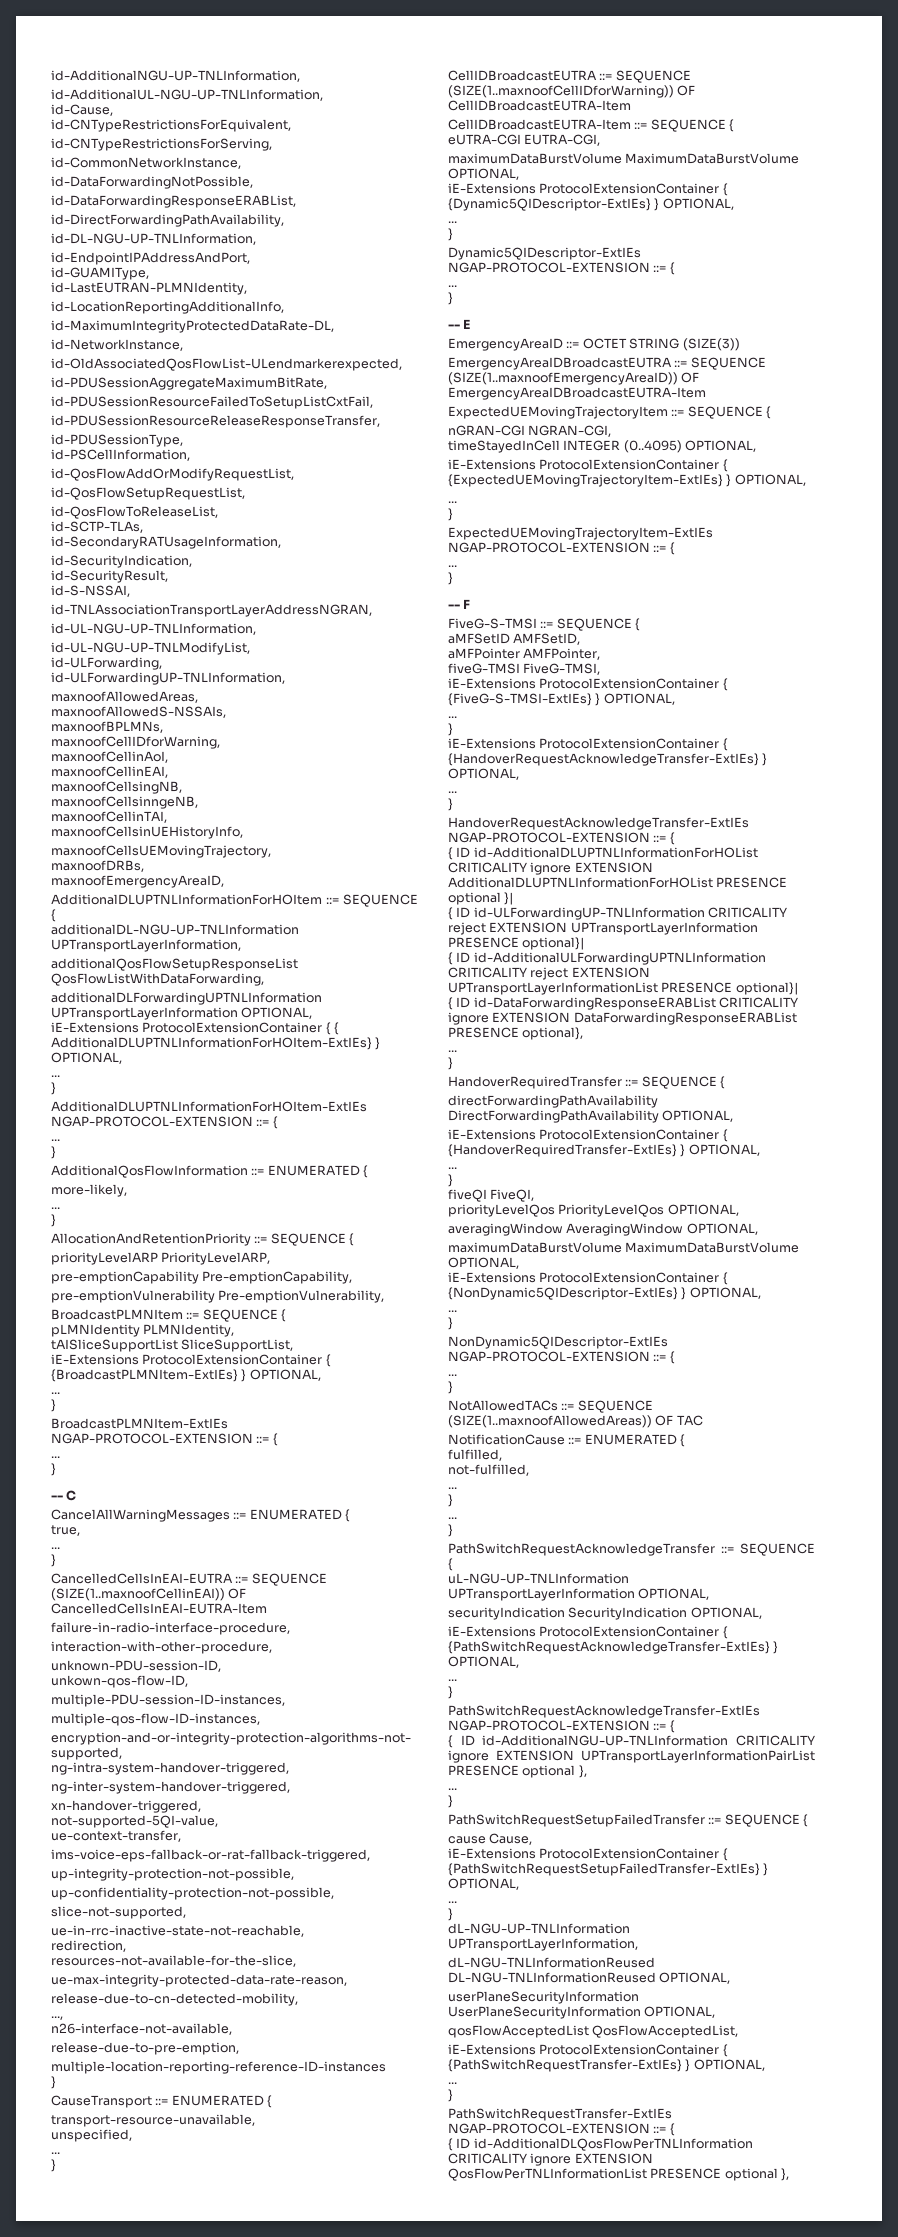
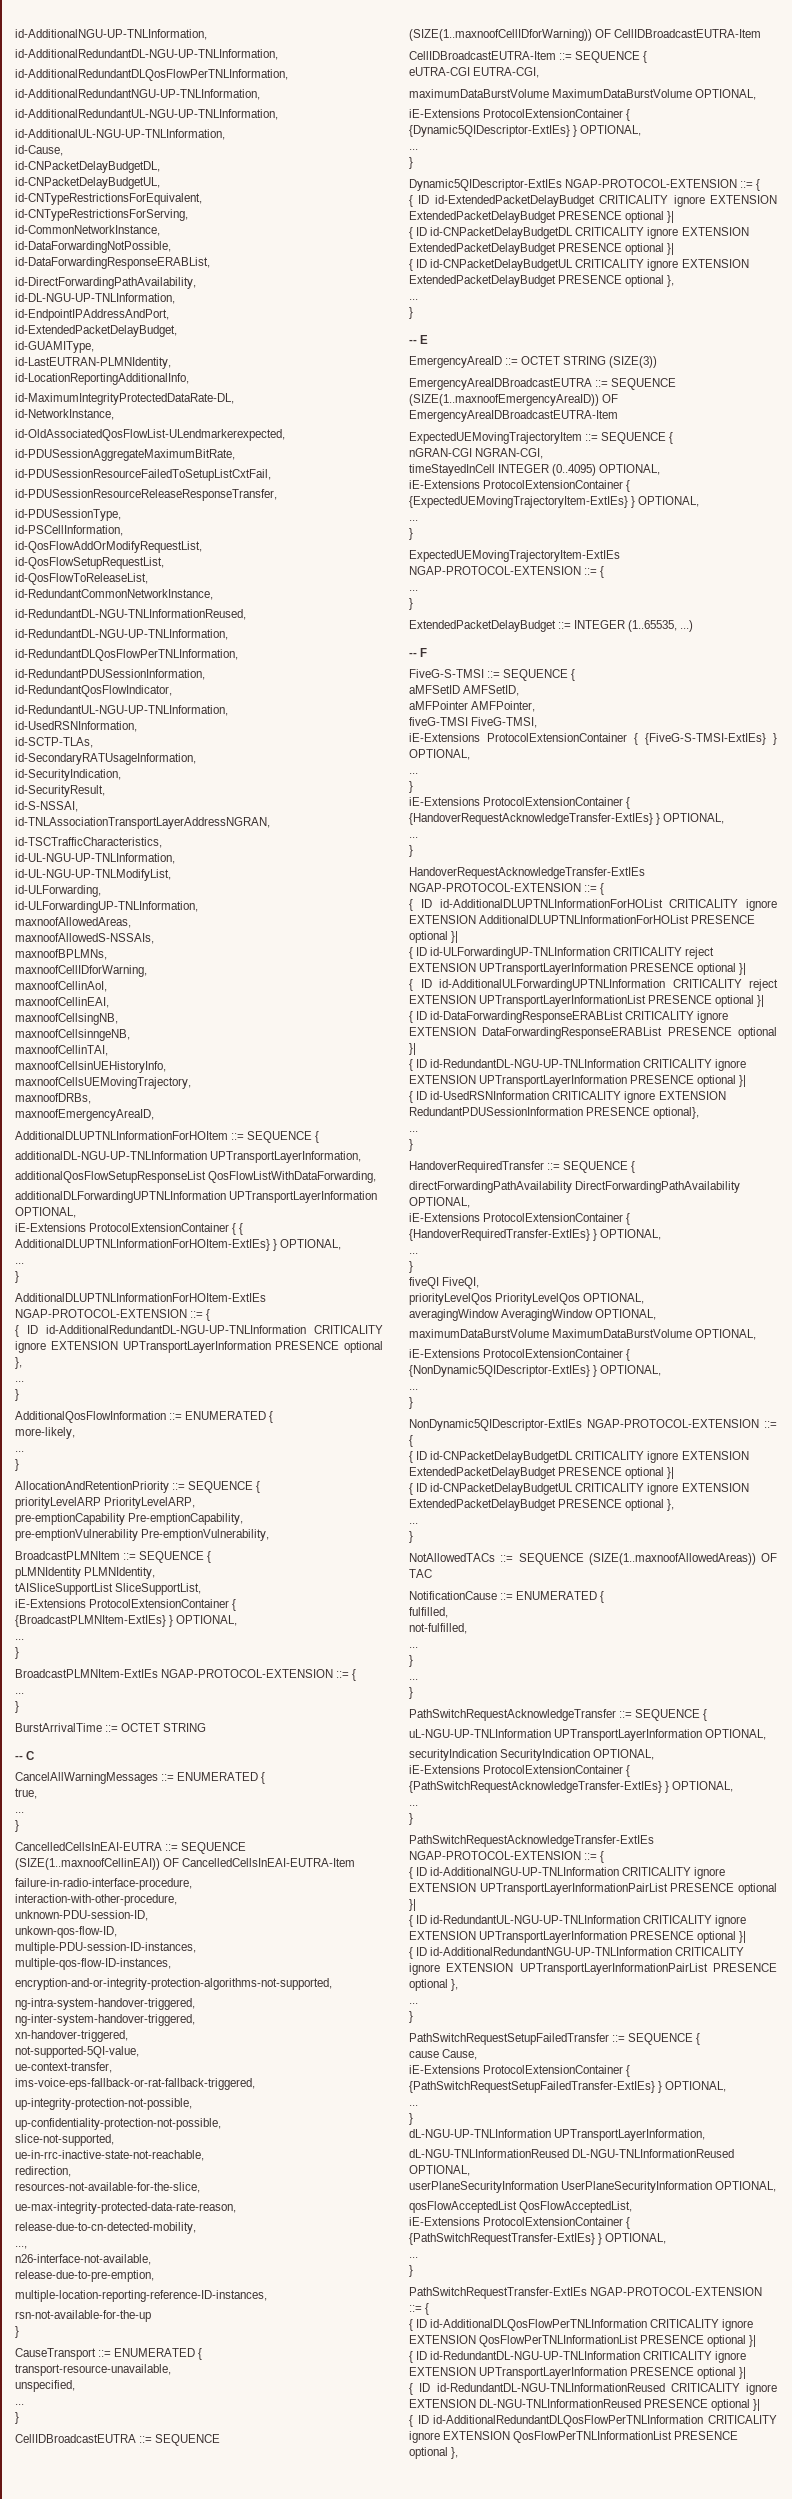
(300, 76) none -> [15,49,278,60] [15,69,288,81] [15,89,260,100] [15,109,278,120] // id-AdditionalRedundantDL-NGU-UP-TNLInformation, // id-AdditionalRedundantDLQosFlowPerTNLInformation, // id-AdditionalRedundantNGU-UP-TNLInformation, // id-AdditionalRedundantUL-NGU-UP-TNLInformation,
(113, 110) none -> [15,161,160,173] [15,177,160,189] // id-CNPacketDelayBudgetDL, // id-CNPacketDelayBudgetUL,
(250, 258) none -> [15,325,177,337] // id-ExtendedPacketDelayBudget,
(218, 512) none -> [15,589,213,600] [15,609,246,620] [15,629,228,640] [15,649,238,661] [15,669,205,680] [15,685,172,697] [15,705,228,716] [15,721,137,732] // id-RedundantCommonNetworkInstance, // id-RedundantDL-NGU-TNLInformationReused, // id-RedundantDL-NGU-UP-TNLInformation, // id-RedundantDLQosFlowPerTNLInformation, // id-RedundantPDUSessionInformation, // id-RedundantQosFlowIndicator, // id-RedundantUL-NGU-UP-TNLInformation, // id-UsedRSNInformation,
(372, 610) none -> [15,837,162,848] // id-TSCTrafficCharacteristics,
(278, 1122) none -> [15,1325,383,1337] [15,1341,383,1353] [15,1357,22,1369] // { ID id-AdditionalRedundantDL-NGU-UP-TNLInformation CRITICALITY ignore EXTENSION UPTransportLayerInformation PRESENCE optional },
(56, 1469) none -> [15,1723,207,1732] // BurstArrivalTime ::= OCTET STRING
[51,2061,386,2074] multiple-location-reporting-reference-ID-instances -> [15,2290,267,2302] [15,2310,151,2322] multiple-location-reporting-reference-ID-instances, // rsn-not-available-for-the-up
(675, 268) none -> [409,195,777,207] [409,211,675,223] [409,227,749,239] [409,243,675,255] [409,259,749,271] [409,275,675,287] // { ID id-ExtendedPacketDelayBudget CRITICALITY ignore EXTENSION ExtendedPacketDelayBudget PRESENCE optional }| // { ID id-CNPacketDelayBudgetDL CRITICALITY ignore EXTENSION ExtendedPacketDelayBudget PRESENCE optional }| // { ID id-CNPacketDelayBudgetUL CRITICALITY ignore EXTENSION ExtendedPacketDelayBudget PRESENCE optional },
(453, 578) none -> [409,620,694,632] // ExtendedPacketDelayBudget ::= INTEGER (1..65535, ...)
[522,937,586,950] optional}| -> [697,963,747,975] optional }|
[735,982,799,995] optional}| -> [715,995,765,1007] optional }|
(519, 1032) none -> [738,1027,777,1039] [409,1043,416,1055] [409,1059,747,1071] [409,1075,747,1087] [409,1091,726,1103] [409,1107,651,1116] optional }| // { ID id-RedundantDL-NGU-UP-TNLInformation CRITICALITY ignore EXTENSION UPTransportLayerInformation PRESENCE optional }| // { ID id-UsedRSNInformation CRITICALITY ignore EXTENSION RedundantPDUSessionInformation PRESENCE
(675, 1357) none -> [409,1451,749,1463] [409,1467,675,1479] [409,1483,749,1495] [409,1499,675,1511] // { ID id-CNPacketDelayBudgetDL CRITICALITY ignore EXTENSION ExtendedPacketDelayBudget PRESENCE optional }| // { ID id-CNPacketDelayBudgetUL CRITICALITY ignore EXTENSION ExtendedPacketDelayBudget PRESENCE optional },
(576, 1771) none -> [409,1899,416,1911] [409,1915,747,1927] [409,1931,747,1943] [409,1947,745,1959] [409,1963,777,1975] [409,1979,448,1991] }| // { ID id-RedundantUL-NGU-UP-TNLInformation CRITICALITY ignore EXTENSION UPTransportLayerInformation PRESENCE optional }| // { ID id-AdditionalRedundantNGU-UP-TNLInformation CRITICALITY ignore EXTENSION UPTransportLayerInformationPairList PRESENCE optional
(778, 2174) none -> [749,2335,757,2347] [409,2351,747,2363] [409,2367,747,2379] [409,2383,777,2395] [409,2399,761,2411] [409,2415,777,2427] [409,2431,739,2443] [409,2447,448,2459] }| // { ID id-RedundantDL-NGU-UP-TNLInformation CRITICALITY ignore EXTENSION UPTransportLayerInformation PRESENCE optional }| // { ID id-RedundantDL-NGU-TNLInformationReused CRITICALITY ignore EXTENSION DL-NGU-TNLInformationReused PRESENCE optional }| // { ID id-AdditionalRedundantDLQosFlowPerTNLInformation CRITICALITY ignore EXTENSION QosFlowPerTNLInformationList PRESENCE optional

